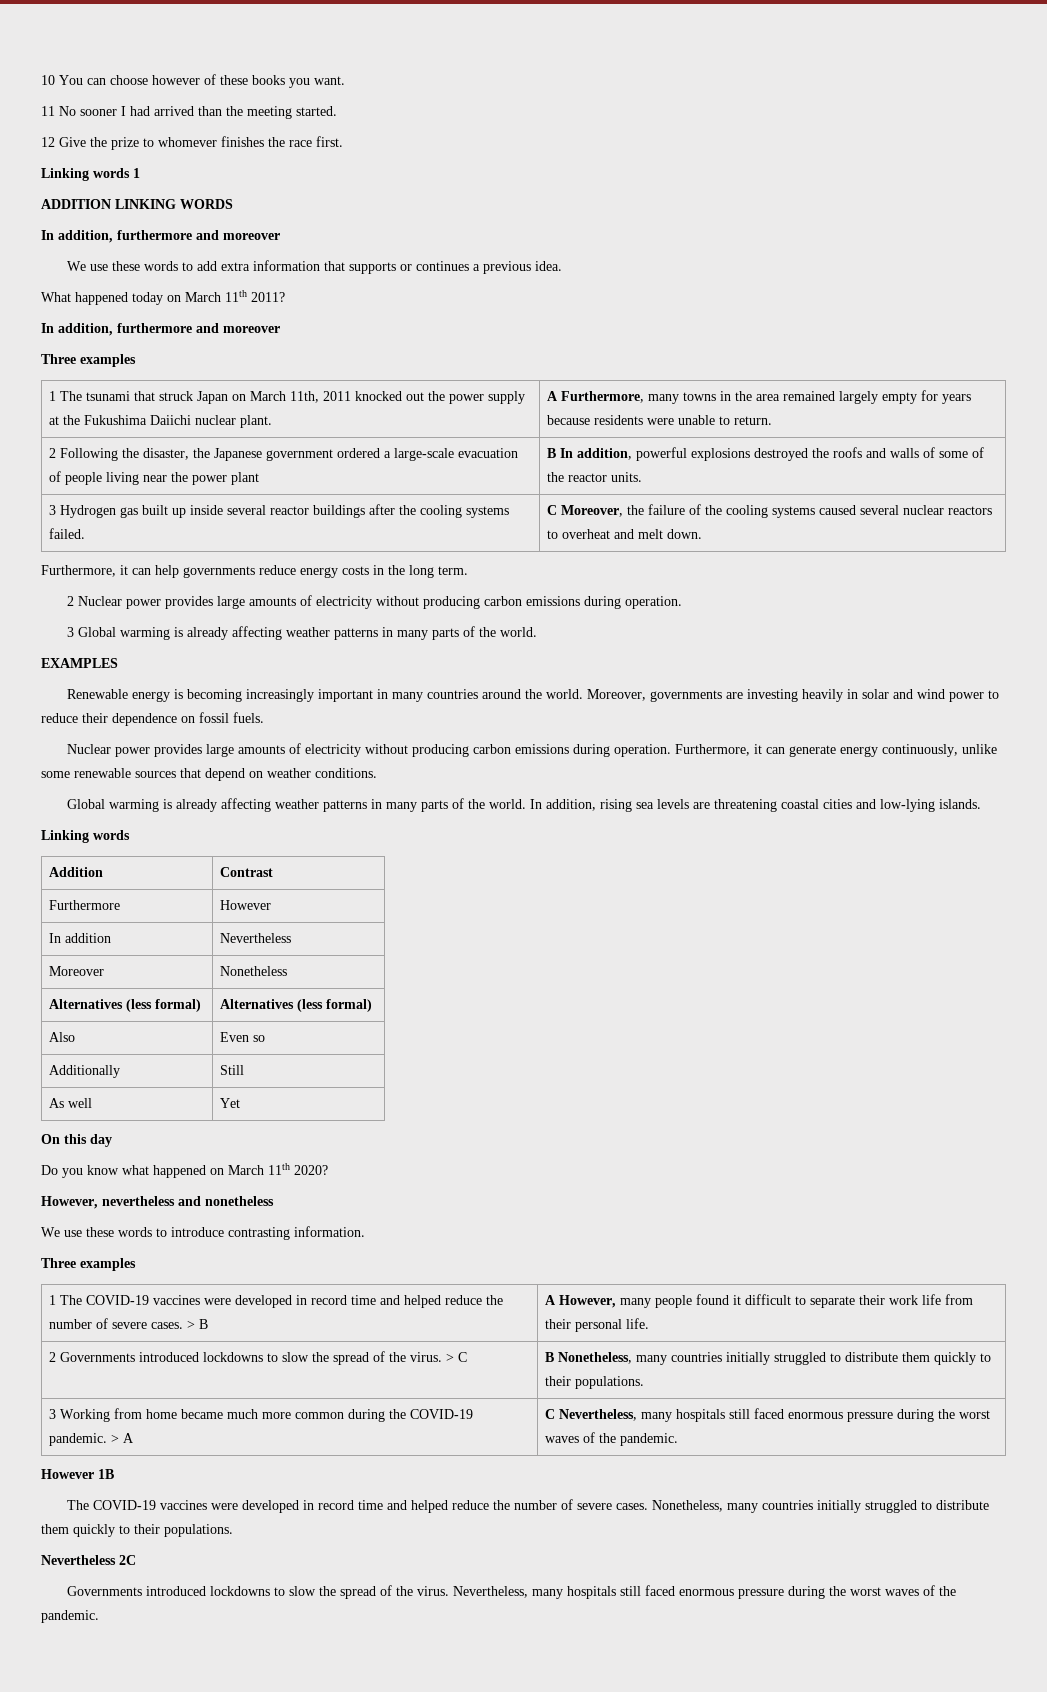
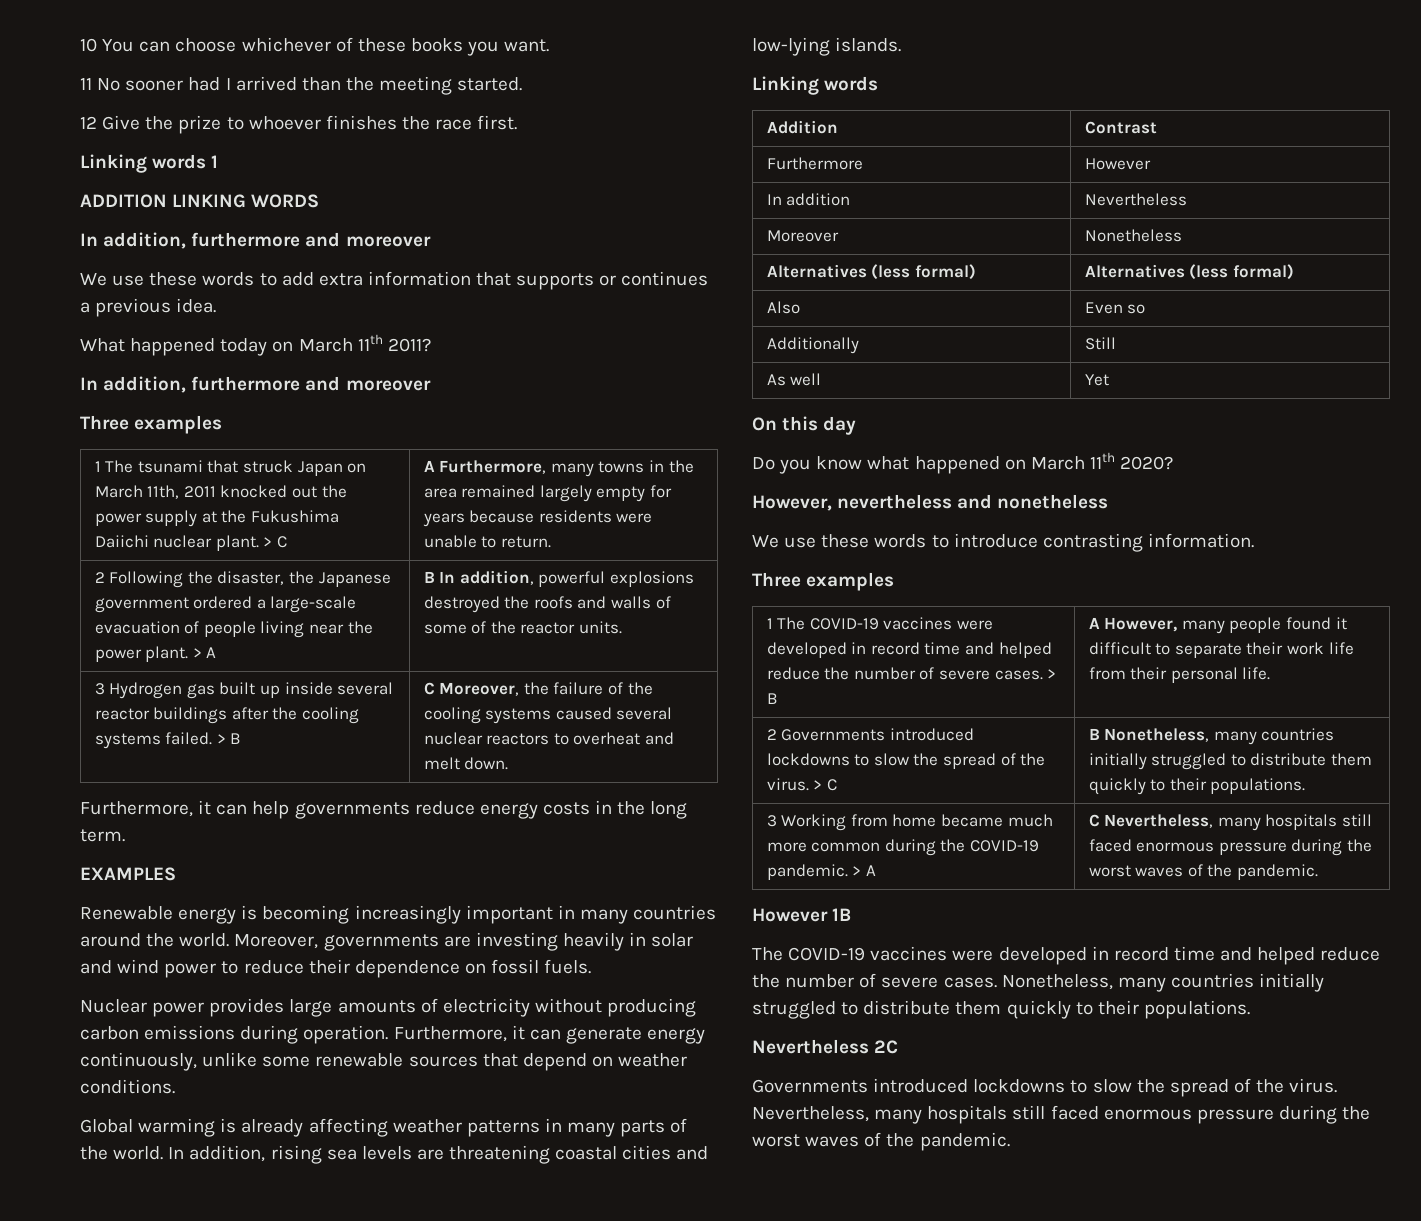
[152,75,200,85] however -> [241,37,331,52] whichever
[121,106,150,116] I had -> [188,77,231,91] had I
[158,137,217,147] whomever -> [248,116,321,130] whoever
(273, 421) none -> [263,536,288,548] > C
[231,472,260,485] plant -> [145,646,217,662] plant. > A
(86, 533) none -> [216,733,242,744] > B
[67,595,683,609] [67,626,538,640] // 2 Nuclear power provides large amounts of electricity without producing carbon emissions during operation. // 3 Global warming is already affecting weather patterns in many parts of the world. -> (125, 835) none

